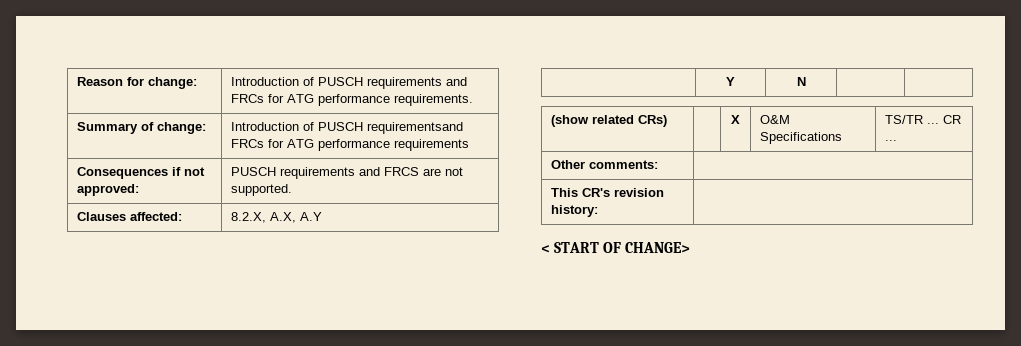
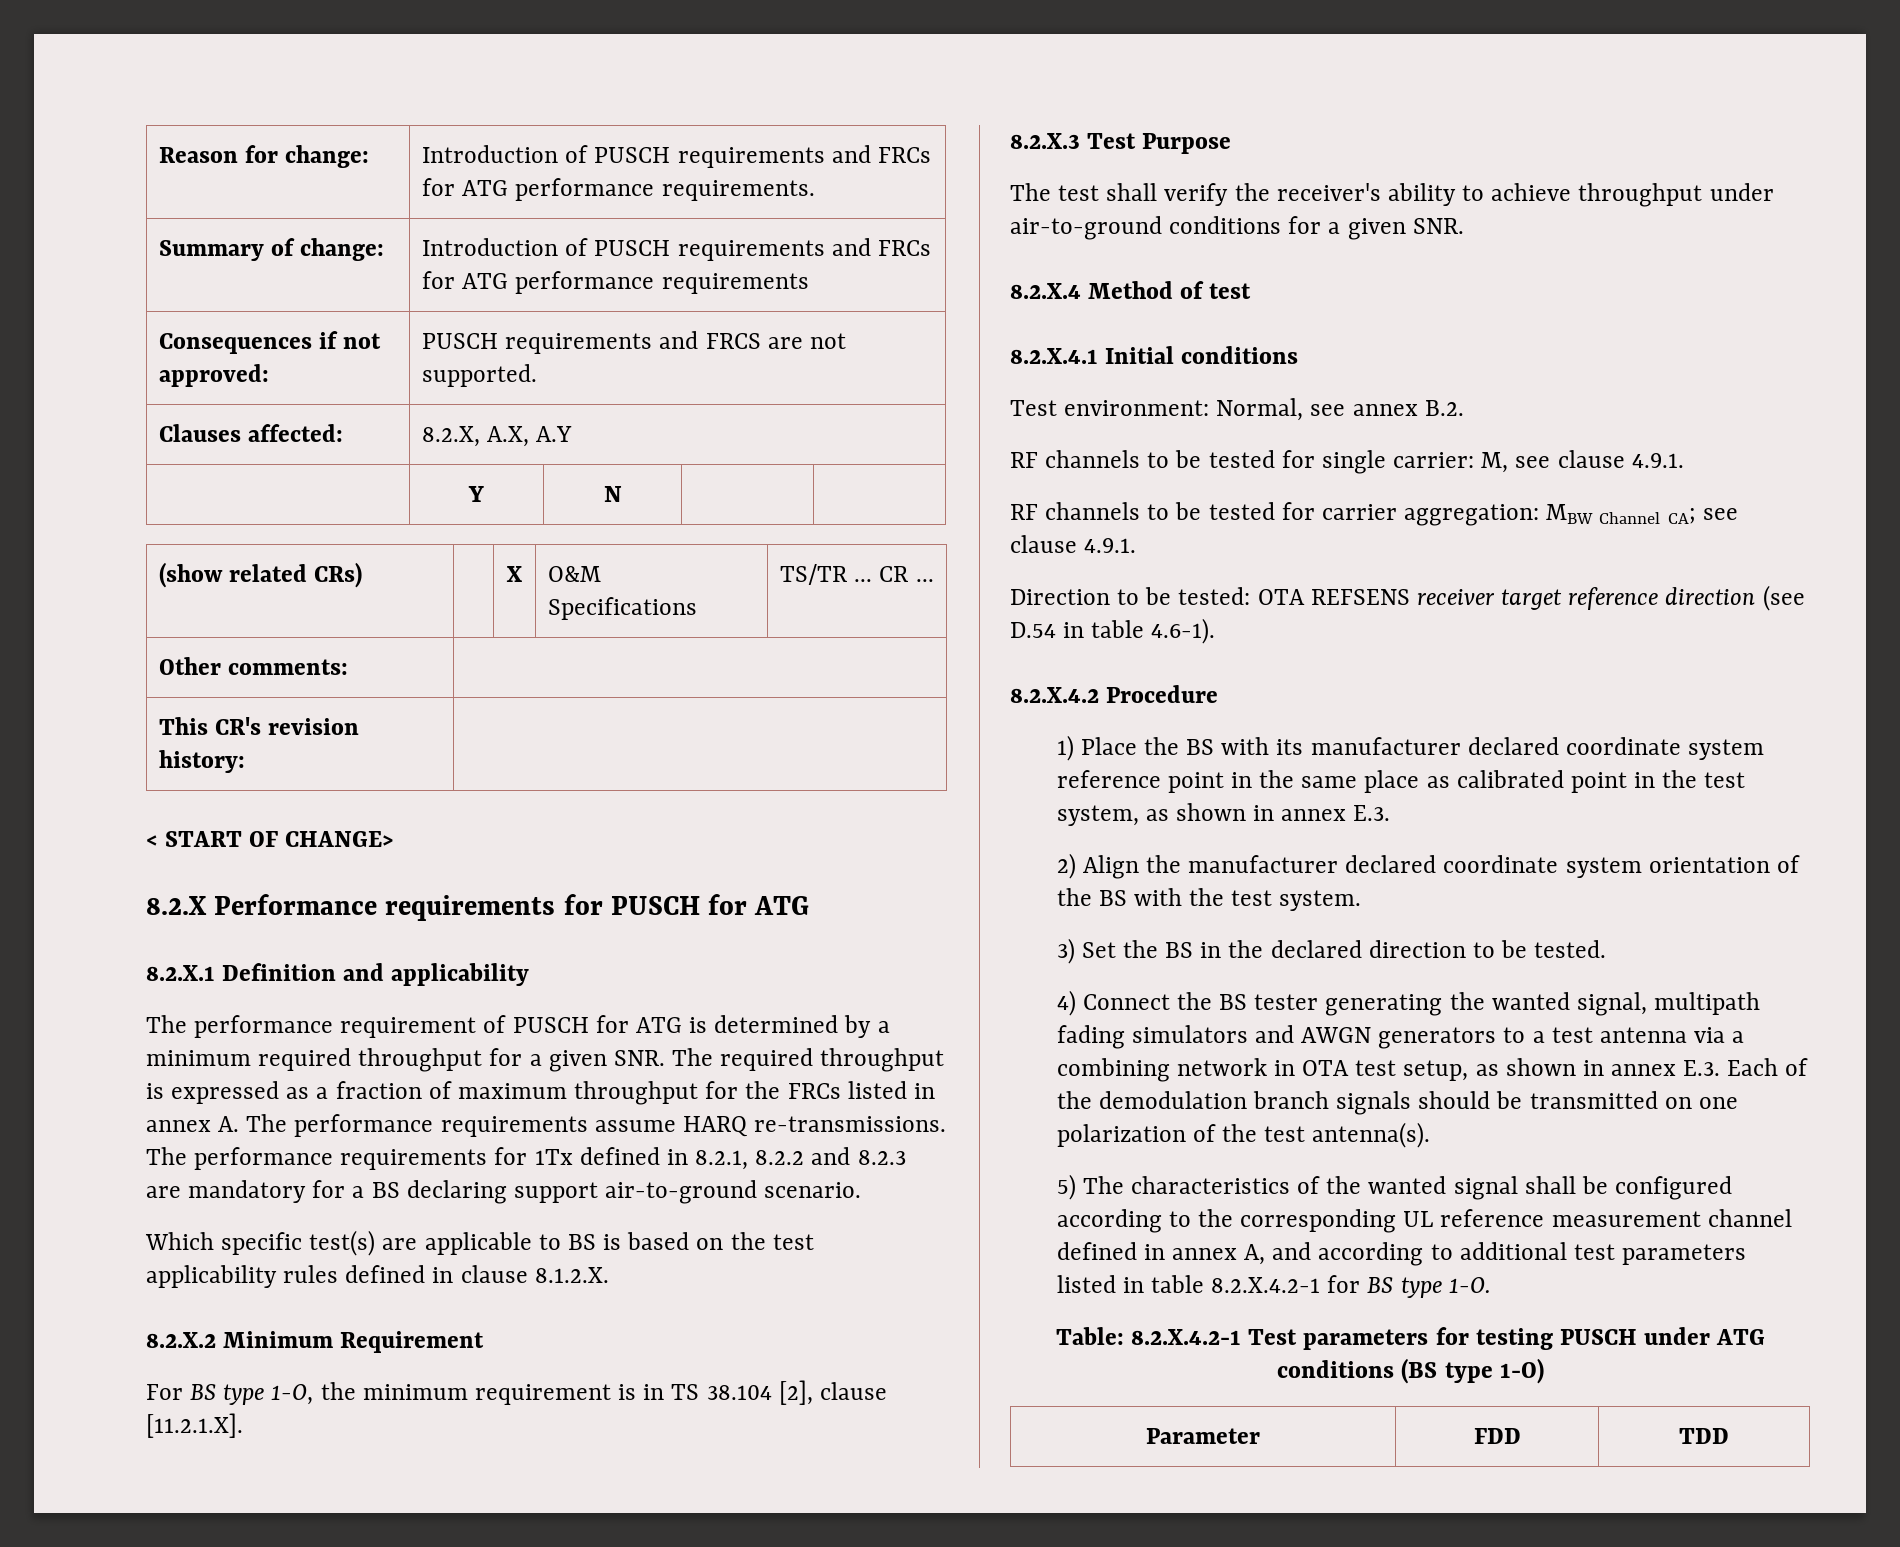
[366,122,463,134] requirementsand -> [677,238,871,261] requirements and
(690, 247) none -> [146,894,810,921] [146,963,530,986] [146,1015,890,1038] [146,1048,945,1072] [146,1081,935,1105] [146,1114,947,1137] [146,1147,906,1170] [146,1180,862,1204] [145,1230,814,1256] [146,1265,609,1288] [146,1331,485,1353] [146,1380,887,1405] [146,1413,243,1438] [1010,133,1232,154] [1010,183,1774,207] [1010,216,1464,240] [1010,281,1252,299] [1010,346,1299,364] [1010,398,1464,421] [1010,450,1684,474] [1010,502,1738,526] [1010,535,1137,553] [1010,585,1805,611] [1010,618,1216,644] [1010,685,1219,703] [1056,735,1764,761] [1056,770,1746,793] [1056,803,1391,826] [1056,853,1800,879] [1056,888,1362,911] [1056,938,1607,964] [1056,990,1760,1016] [1056,1025,1745,1049] [1056,1058,1809,1082] [1056,1091,1738,1115] [1056,1122,1431,1148] [1056,1174,1732,1200] [1056,1209,1792,1233] [1056,1242,1746,1266] [1056,1275,1491,1298] [1055,1327,1766,1350] [1277,1358,1544,1384] [1146,1428,1260,1444] [1473,1428,1521,1444] [1679,1428,1729,1444] // 8.2.X Performance requirements for PUSCH for ATG // 8.2.X.1 Definition and applicability // The performance requirement of PUSCH for ATG is determined by a minimum required throughput for a given SNR. The required throughput is expressed as a fraction of maximum throughput for the FRCs listed in annex A. The performance requirements assume HARQ re-transmissions. The performance requirements for 1Tx defined in 8.2.1, 8.2.2 and 8.2.3 are mandatory for a BS declaring support air-to-ground scenario. // Which specific test(s) are applicable to BS is based on the test applicability rules defined in clause 8.1.2.X. // 8.2.X.2 Minimum Requirement // For BS type 1-O, the minimum requirement is in TS 38.104 [2], clause [11.2.1.X]. // 8.2.X.3 Test Purpose // The test shall verify the receiver's ability to achieve throughput under air-to-ground conditions for a given SNR. // 8.2.X.4 Method of test // 8.2.X.4.1 Initial conditions // Test environment: Normal, see annex B.2. // RF channels to be tested for single carrier: M, see clause 4.9.1. // RF channels to be tested for carrier aggregation: MBW Channel CA; see clause 4.9.1. // Direction to be tested: OTA REFSENS receiver target reference direction (see D.54 in table 4.6-1). // 8.2.X.4.2 Procedure // 1) Place the BS with its manufacturer declared coordinate system reference point in the same place as calibrated point in the test system, as shown in annex E.3. // 2) Align the manufacturer declared coordinate system orientation of the BS with the test system. // 3) Set the BS in the declared direction to be tested. // 4) Connect the BS tester generating the wanted signal, multipath fading simulators and AWGN generators to a test antenna via a combining network in OTA test setup, as shown in annex E.3. Each of the demodulation branch signals should be transmitted on one polarization of the test antenna(s). // 5) The characteristics of the wanted signal shall be configured according to the corresponding UL reference measurement channel defined in annex A, and according to additional test parameters listed in table 8.2.X.4.2-1 for BS type 1-O. // Table: 8.2.X.4.2-1 Test parameters for testing PUSCH under ATG conditions (BS type 1-O) // Parameter | FDD | TDD

